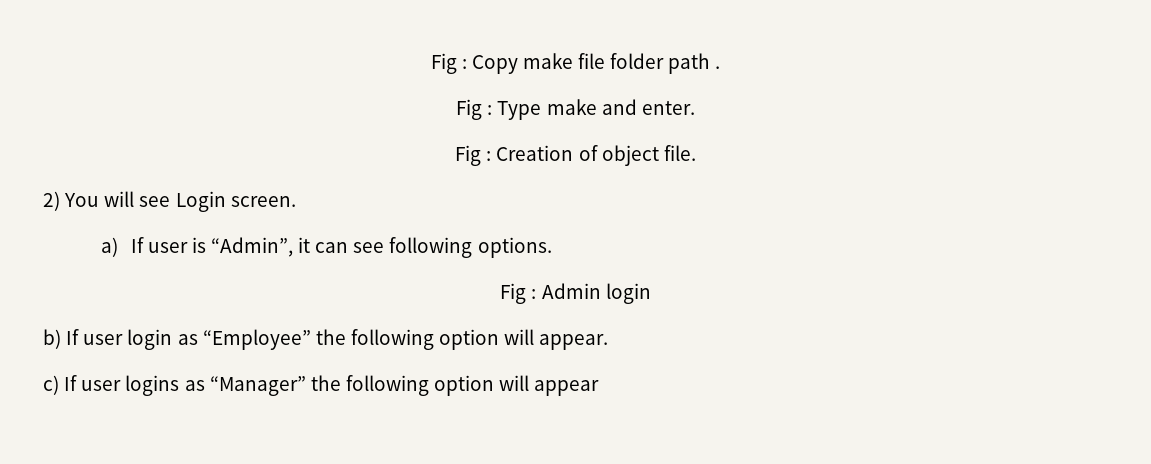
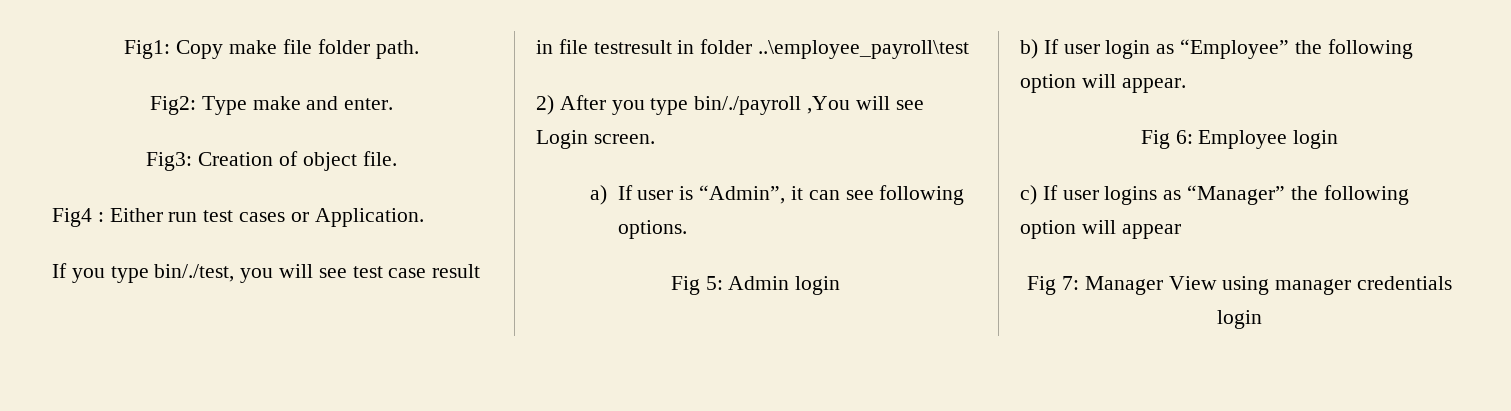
[430,53,467,74] Fig : -> [124,40,171,59] Fig1:
[668,53,721,74] [456,99,493,120] path . // Fig : -> [375,40,419,59] [149,96,196,115] path. // Fig2:
[455,145,492,166] Fig : -> [146,152,193,171] Fig3:
[43,191,100,211] 2) You -> [52,208,424,227] [52,263,481,283] [536,39,970,59] [536,95,851,115] Fig4 : Either run test cases or Application. // If you type bin/./test, you will see test case result in file testresult in folder ..\employee_payroll\test // 2) After you type bin/./payroll ,You
[531,289,537,299] : -> [705,276,723,290] 5:
(609, 342) none -> [1140,130,1339,149] // Fig 6: Employee login
(600, 388) none -> [1027,276,1452,295] [1217,310,1262,329] // Fig 7: Manager View using manager credentials login

